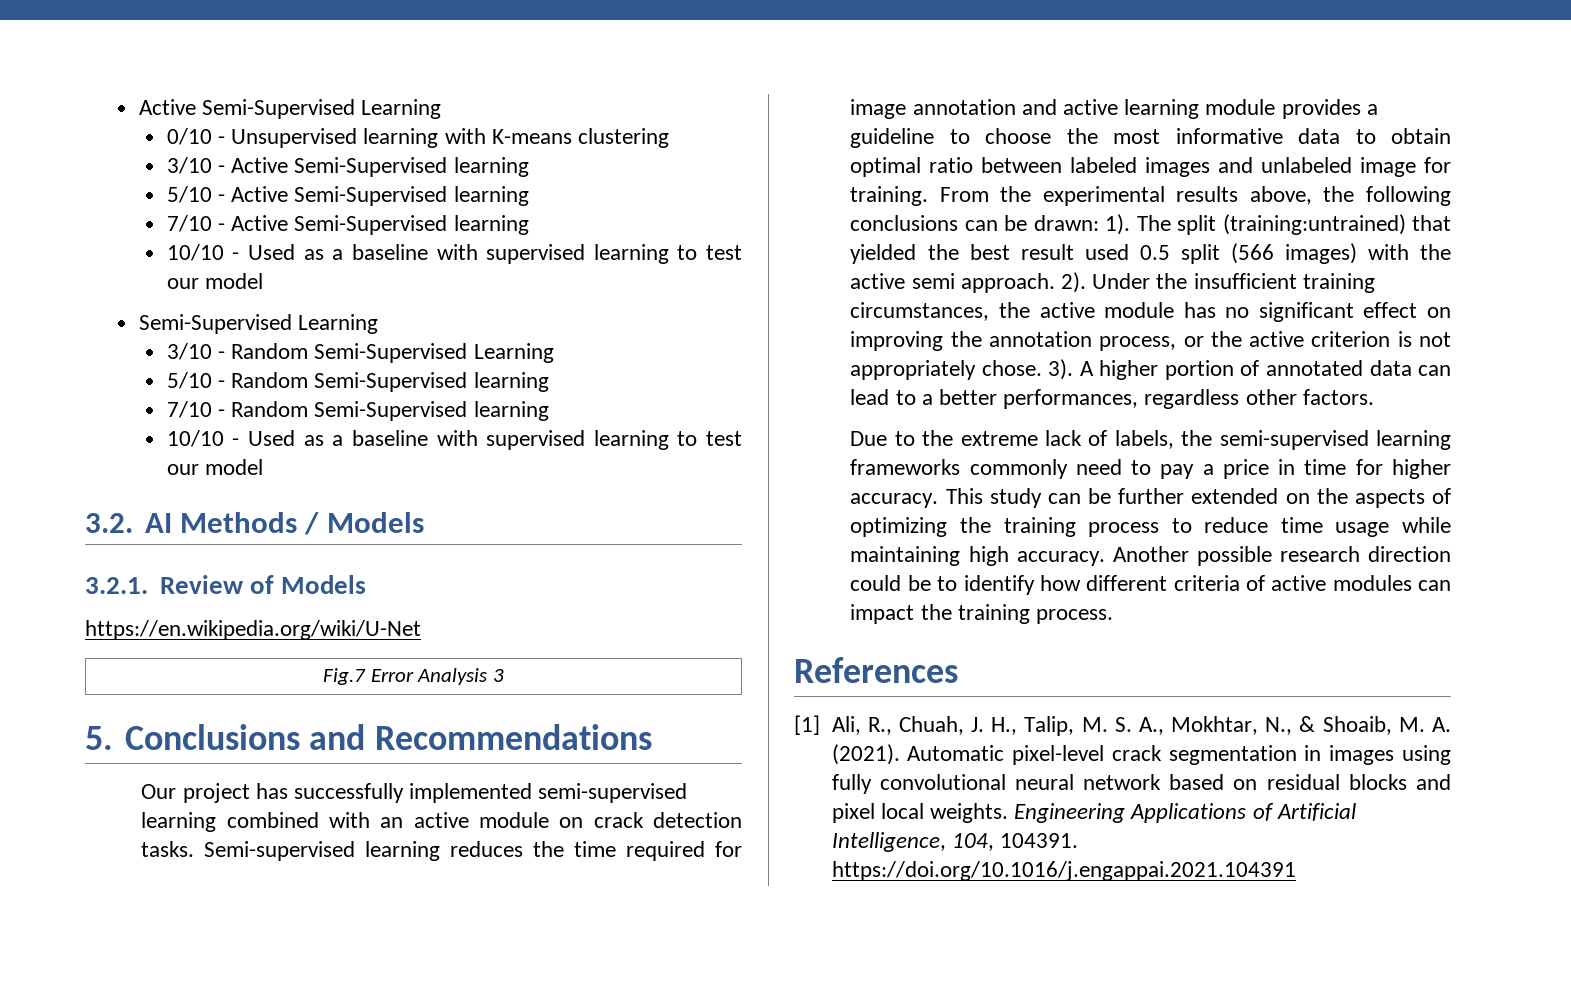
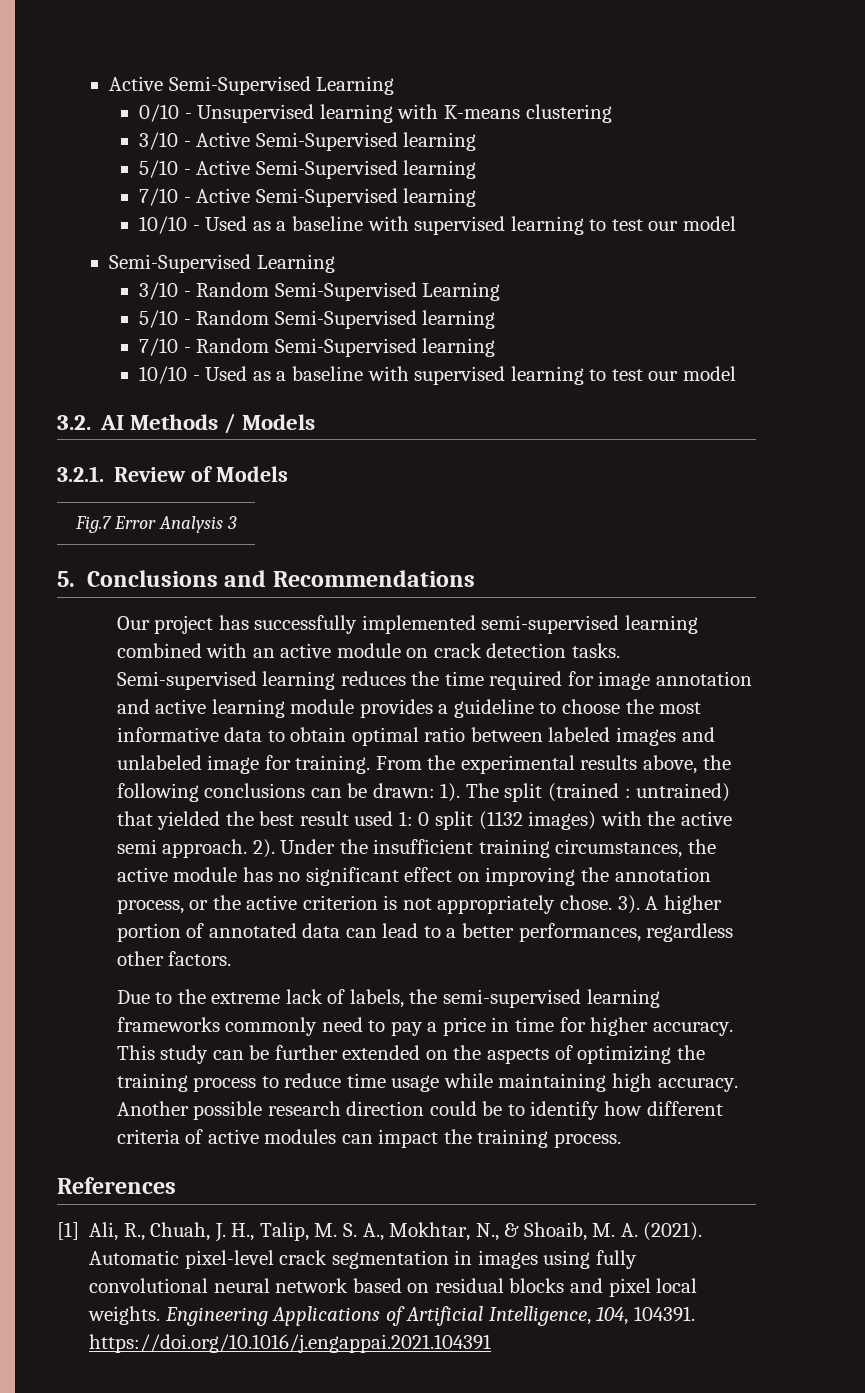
[85,620,421,640] // https://en.wikipedia.org/wiki/U-Net -> (288, 474) none
[1222,214,1406,235] (training:untrained) -> [548,783,731,802] (trained : untrained)
[1139,243,1274,264] 0.5 split (566 -> [398,811,523,830] 1: 0 split (1132

